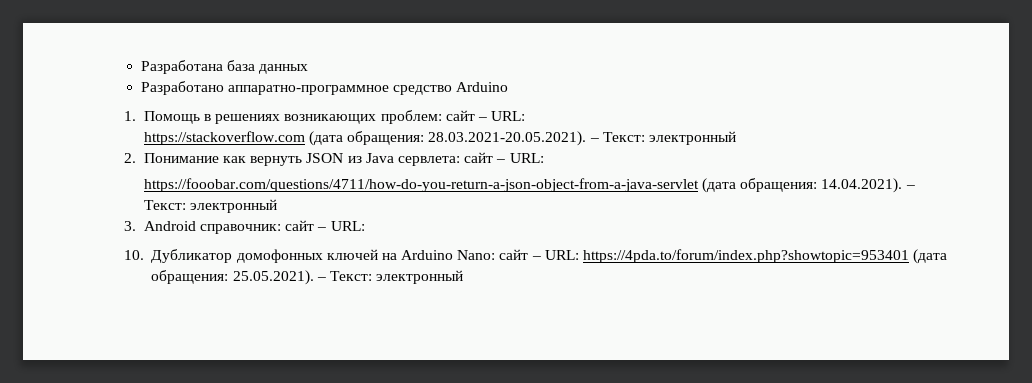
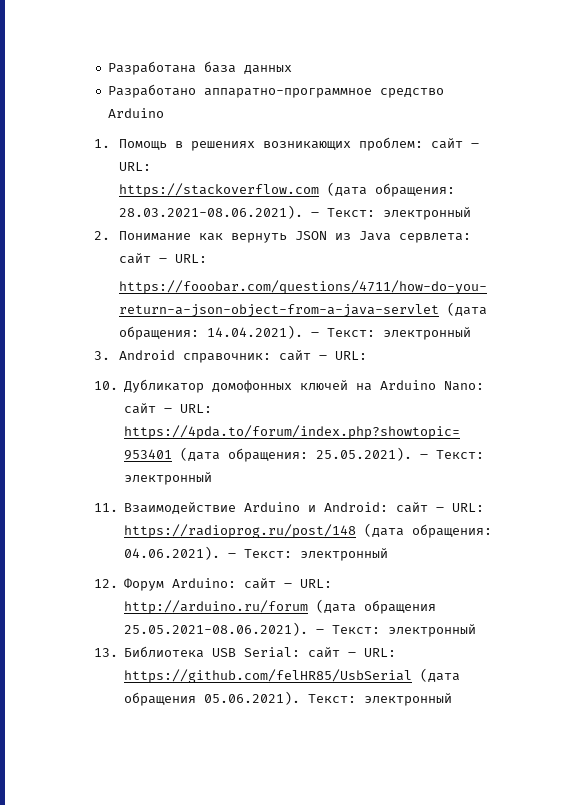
[428,131,587,146] 28.03.2021-20.05.2021). -> [119,205,304,219] 28.03.2021-08.06.2021).
(464, 277) none -> [93,502,485,514] [124,523,493,538] [124,546,389,561] [93,578,333,591] [124,599,437,614] [124,622,477,637] [93,646,397,658] [124,668,461,683] [124,691,453,706] // 11. Взаимодействие Arduino и Android: сайт – URL: https://radioprog.ru/post/148 (дата обращения: 04.06.2021). – Текст: электронный // 12. Форум Arduino: сайт – URL: http://arduino.ru/forum (дата обращения 25.05.2021-08.06.2021). – Текст: электронный // 13. Библиотека USB Serial: сайт – URL: https://github.com/felHR85/UsbSerial (дата обращения 05.06.2021). Текст: электронный

